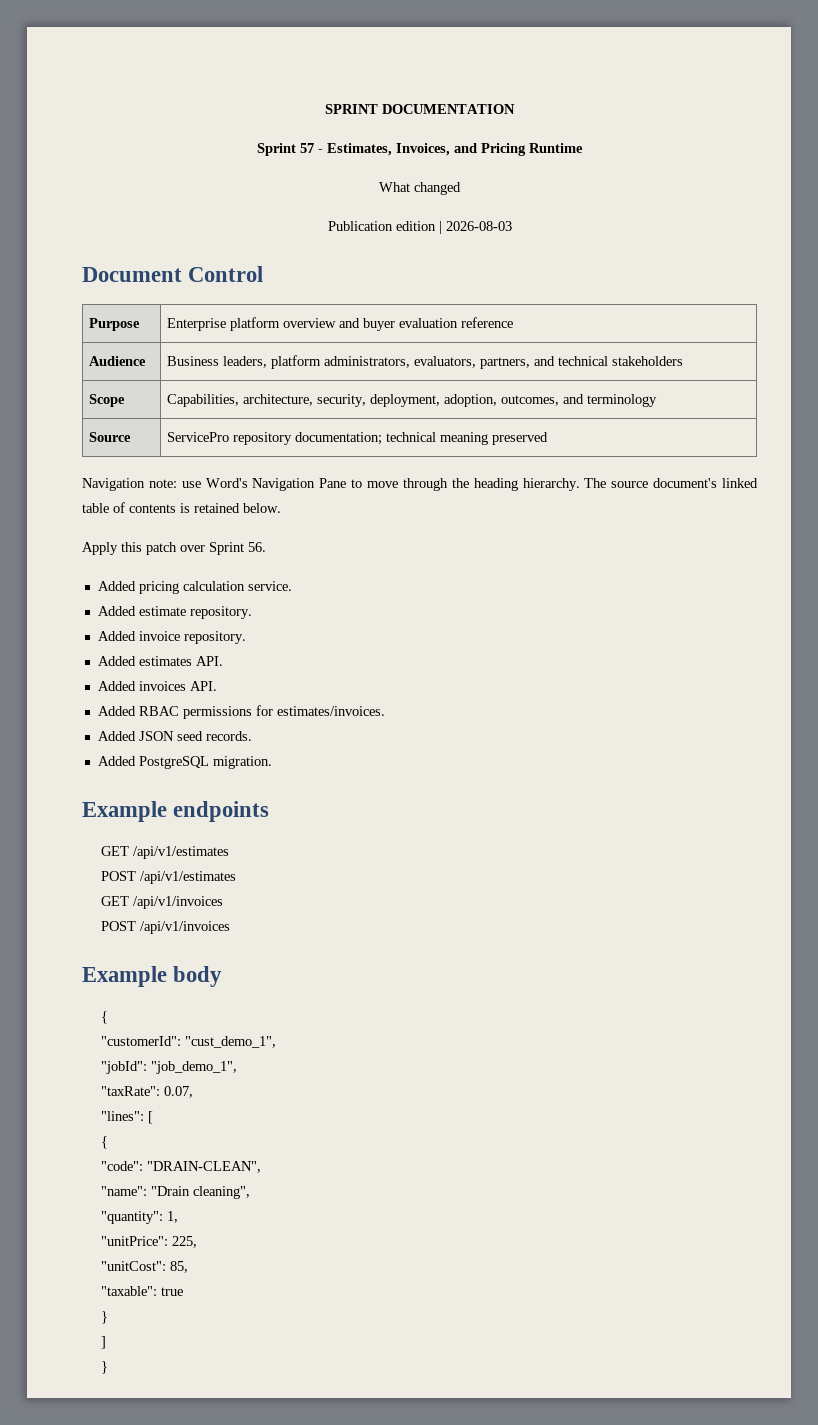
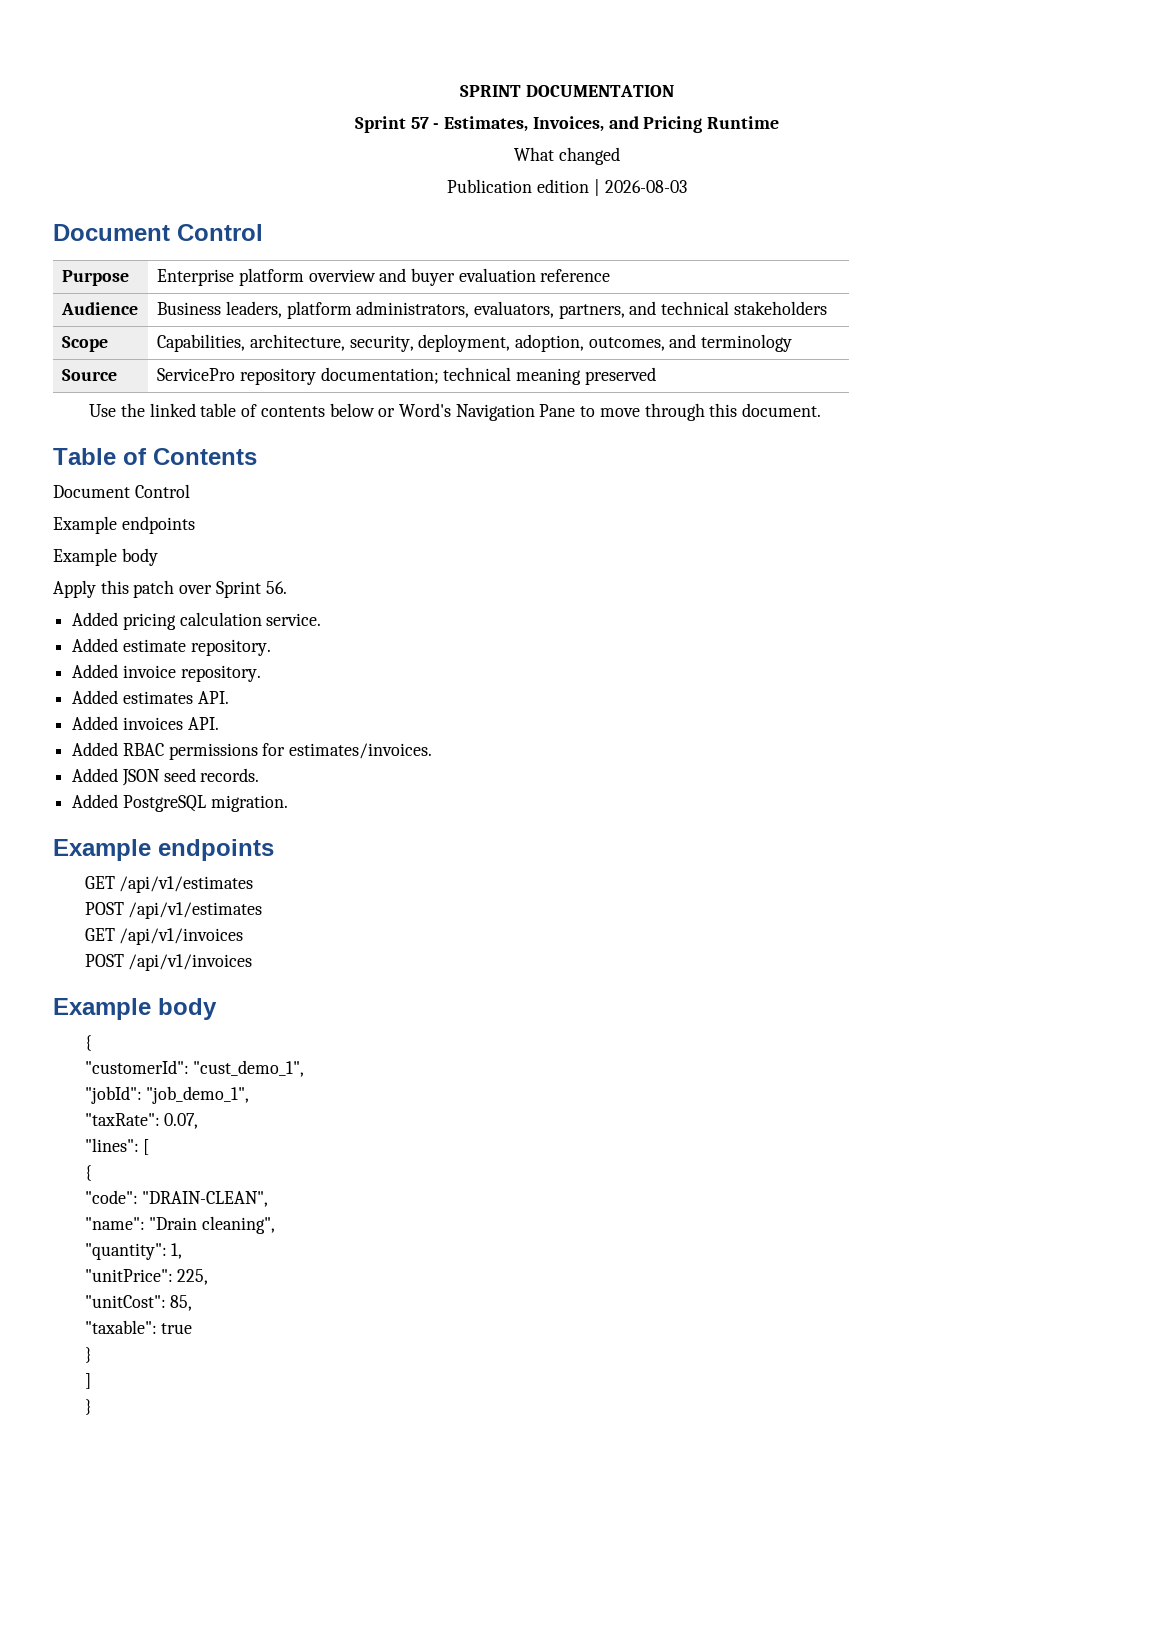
[82,478,201,491] Navigation note: use -> [89,403,396,417] Use the linked table of contents below or
[451,478,759,491] [82,502,281,513] the heading hierarchy. The source document's linked table of contents is retained below. -> [709,403,822,417] [53,448,257,465] [53,484,190,498] [53,516,195,534] [53,548,158,566] this document. // Table of Contents // Document Control // Example endpoints // Example body

